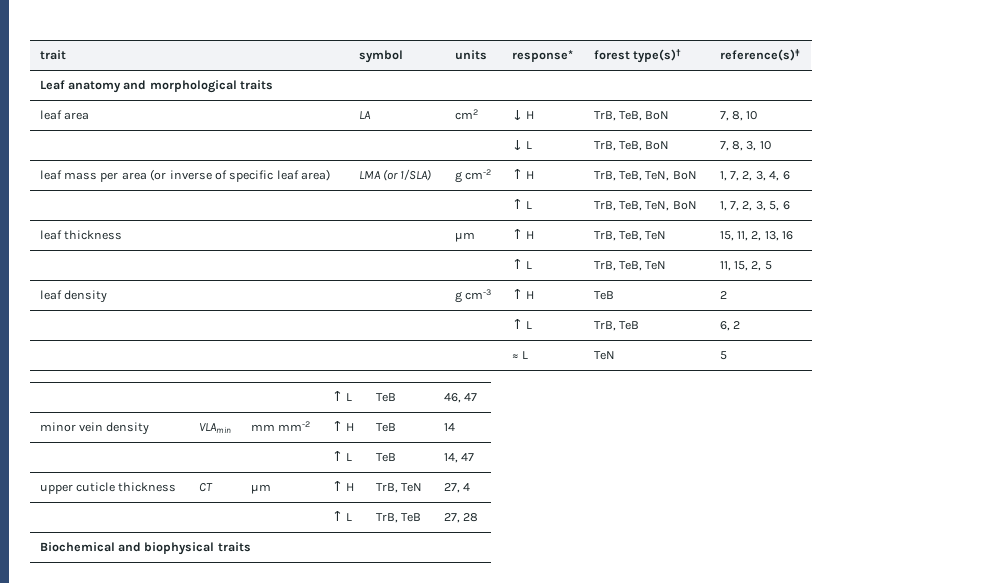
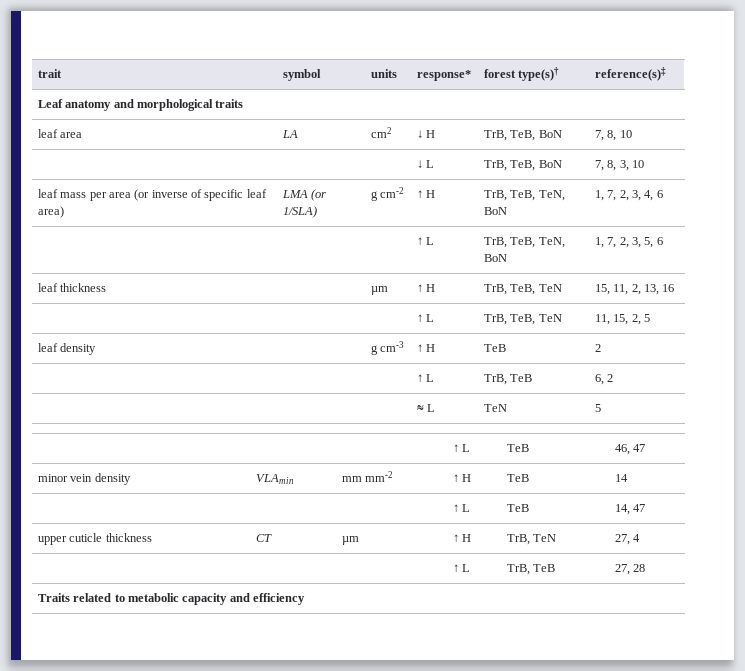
[39,542,251,555] Biochemical and biophysical traits -> [37,593,306,605] Traits related to metabolic capacity and efficiency

